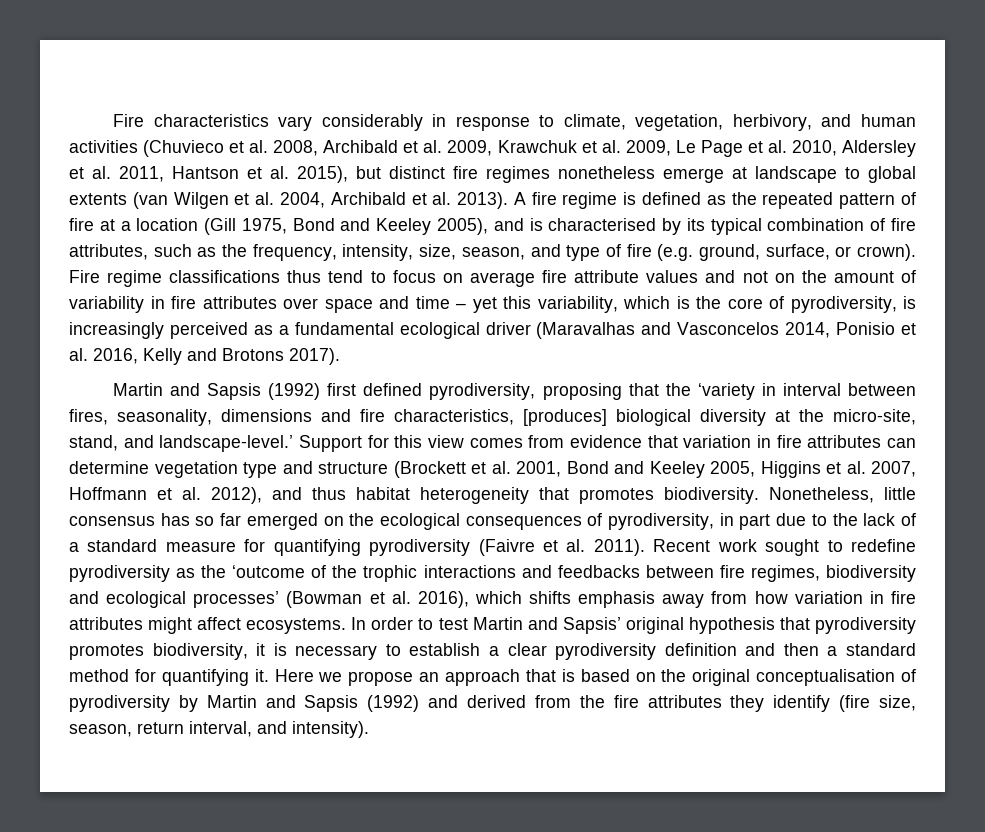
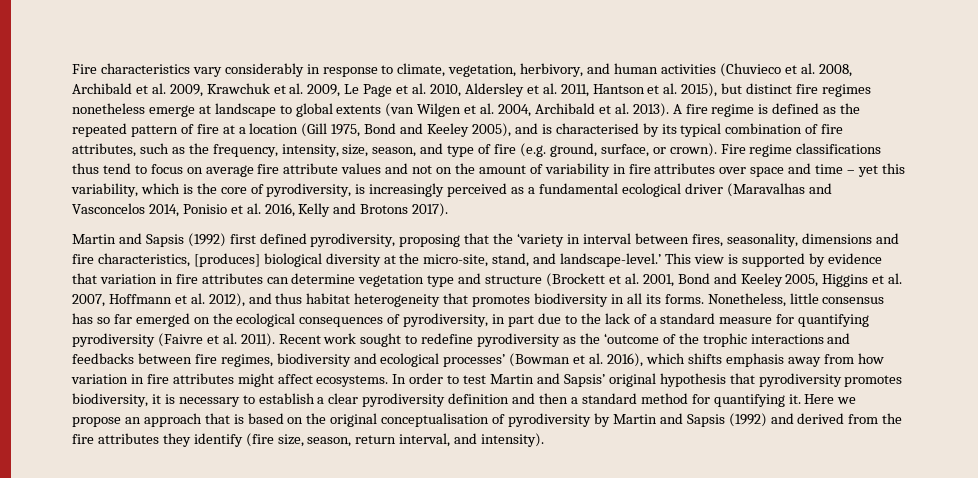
[299,435,565,452] Support for this view comes from -> [665,253,825,267] This view is supported by
[664,487,759,504] biodiversity. -> [534,293,704,307] biodiversity in all its forms.

